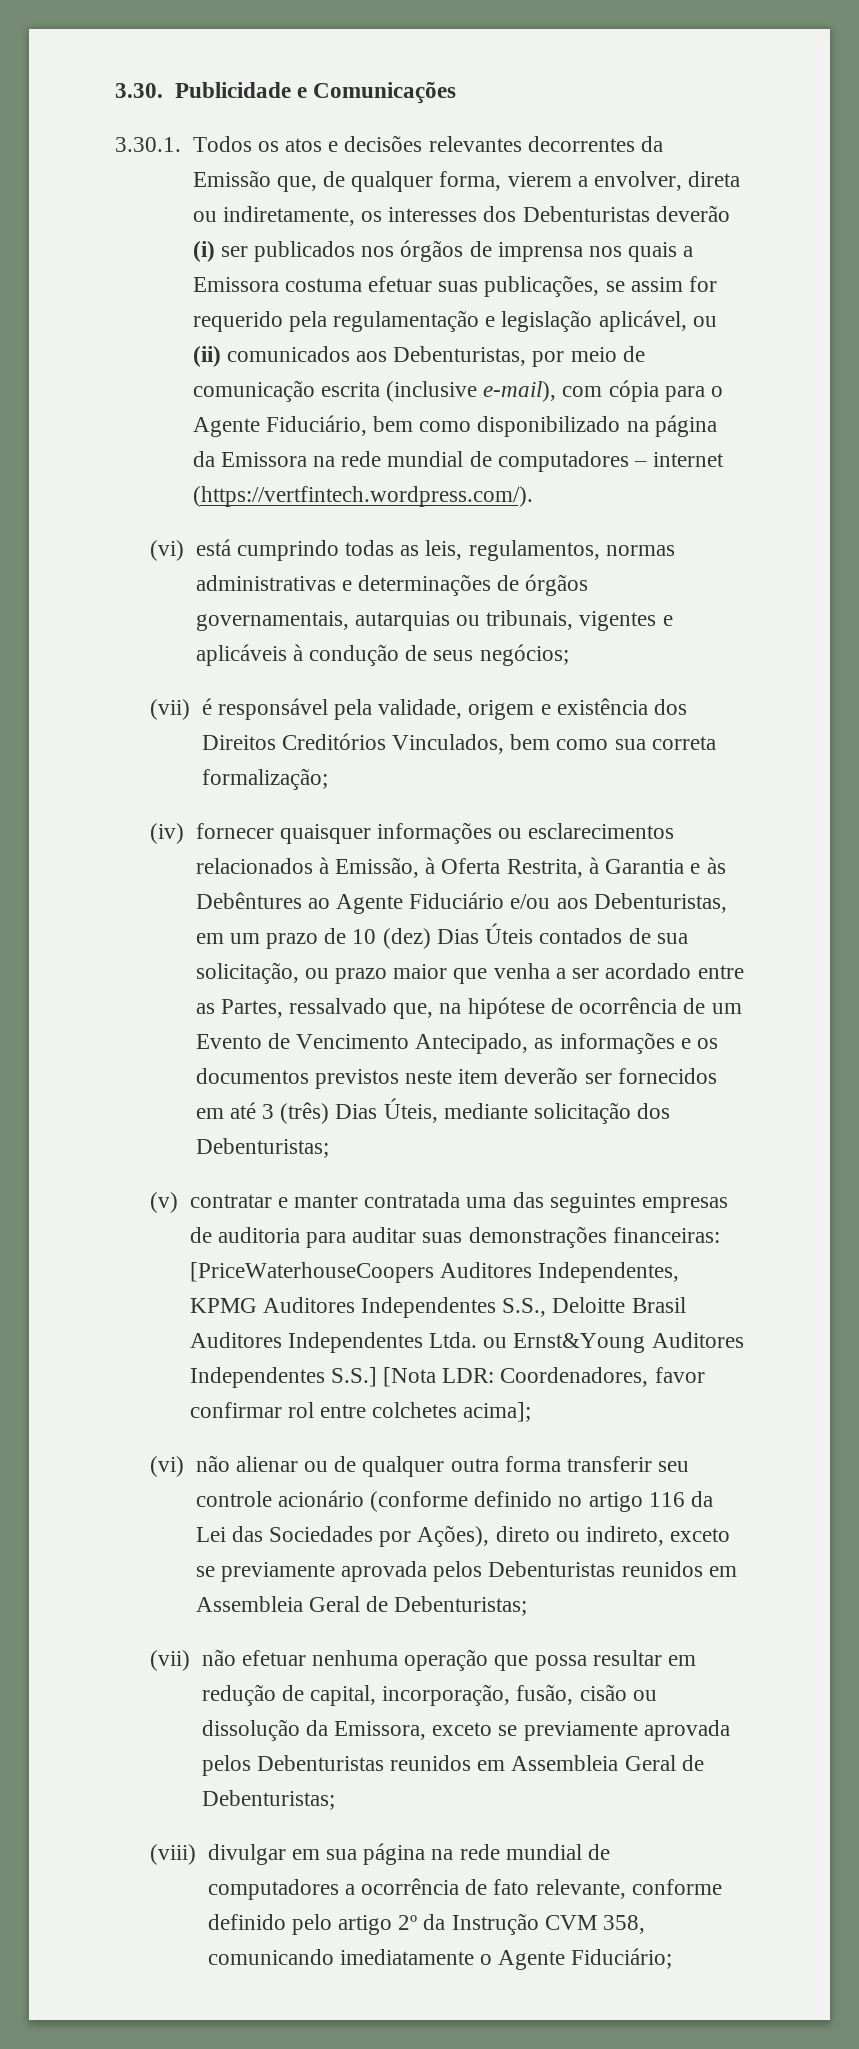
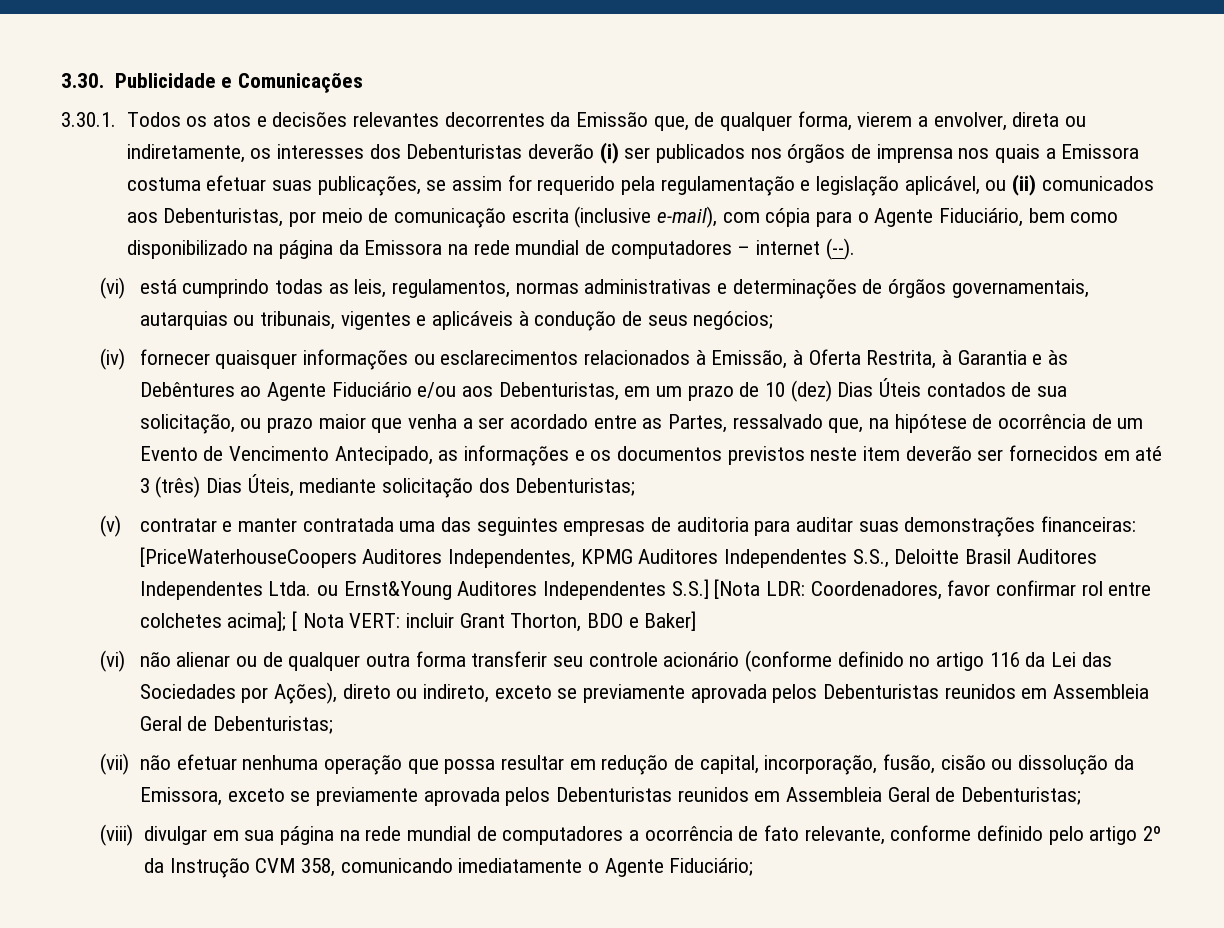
[192,486,533,507] (https://vertfintech.wordpress.com/). -> [825,238,855,260] (--).
[150,698,688,720] [201,733,716,754] [201,768,328,790] // (vii) é responsável pela validade, origem e existência dos Direitos Creditórios Vinculados, bem como sua correta formalização; -> (774, 320) none
(532, 1412) none -> [292,611,697,632] [ Nota VERT: incluir Grant Thorton, BDO e Baker]

